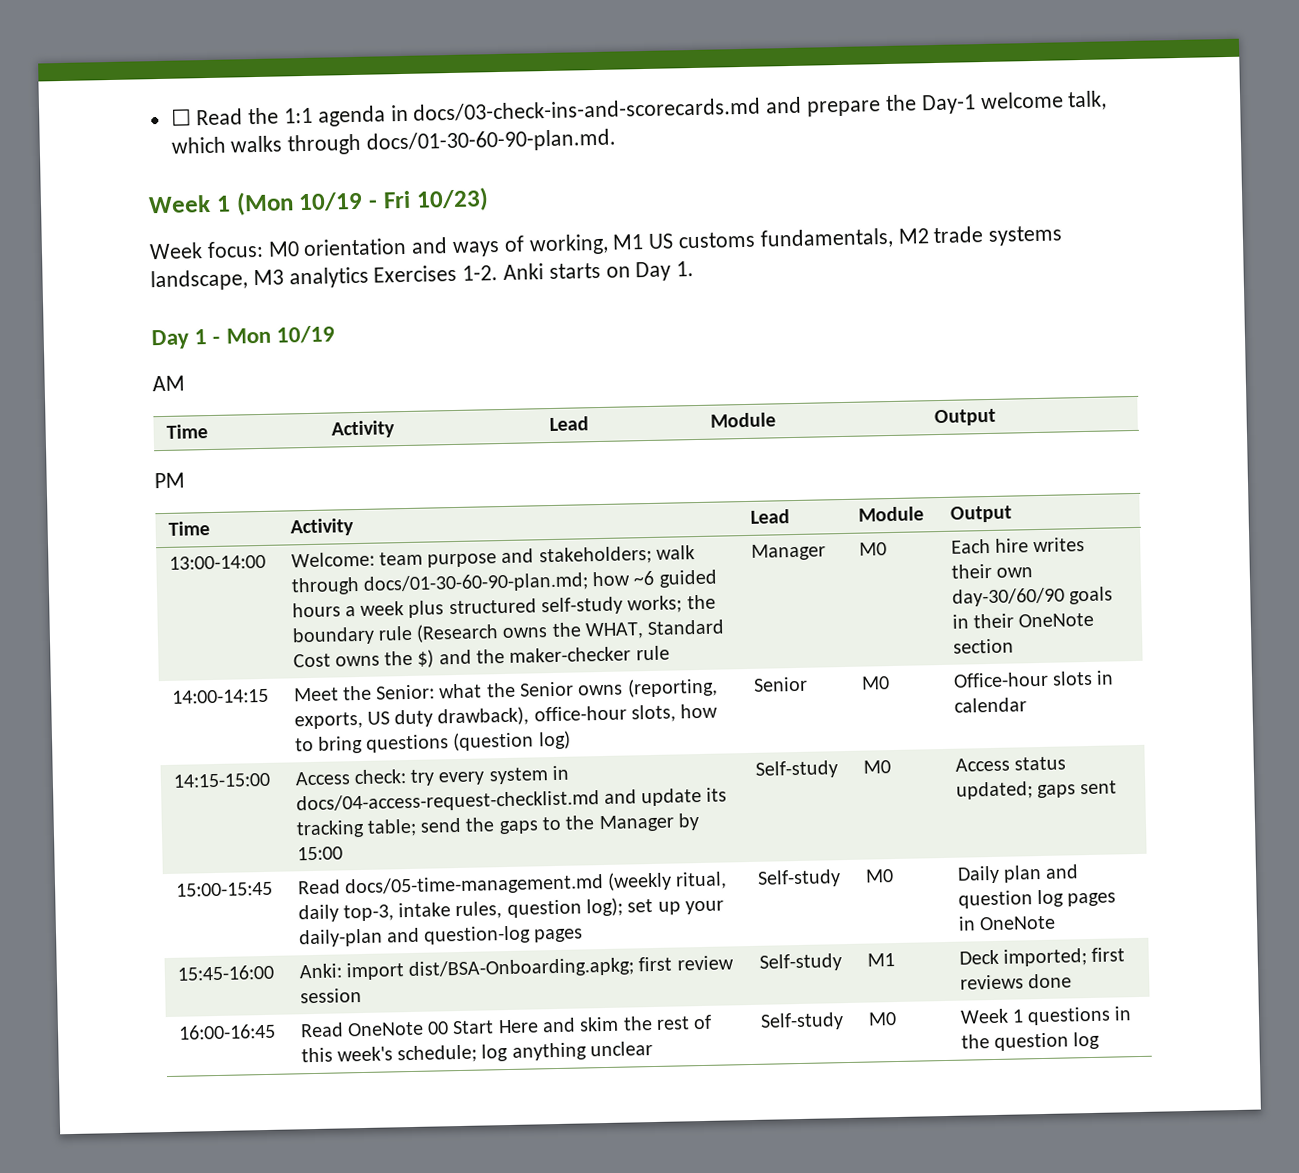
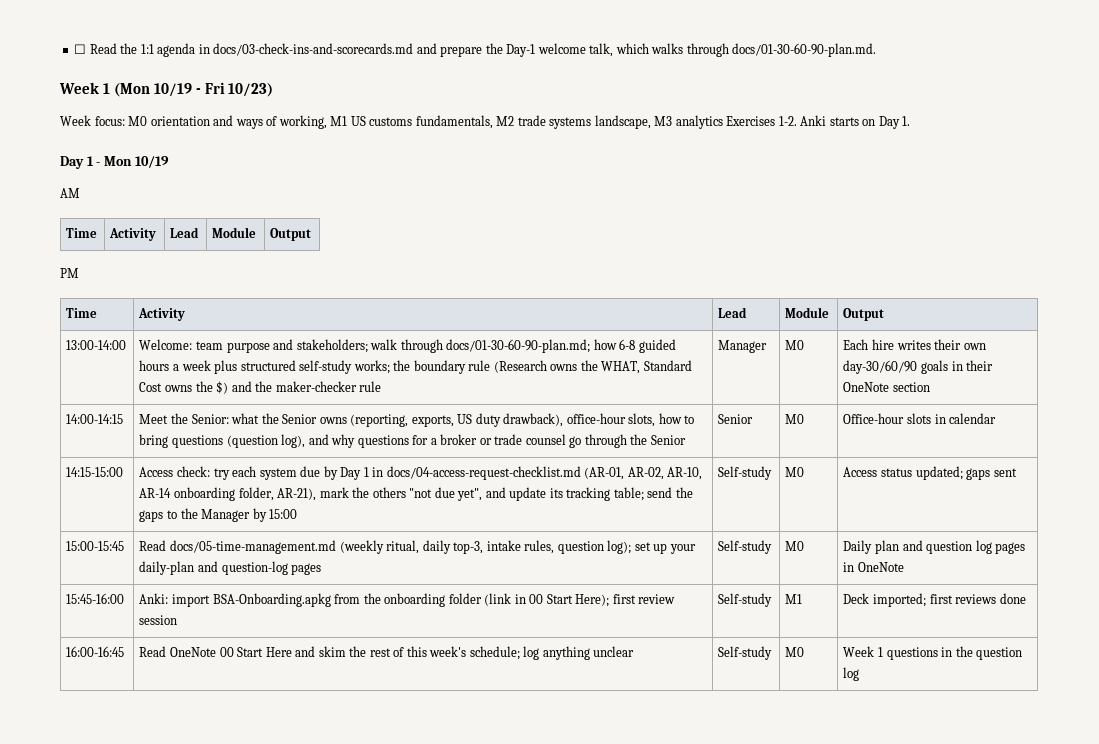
[633,570,655,586] ~6 -> [619,339,636,350] 6-8
[537,730,571,750] log) -> [281,434,686,448] log), and why questions for a broker or trade counsel go through the Senior
[438,765,569,786] [295,790,600,814] every system in docs/04-access-request-checklist.md -> [232,466,703,480] [139,487,483,501] each system due by Day 1 in docs/04-access-request-checklist.md (AR-01, AR-02, AR-10, AR-14 onboarding folder, AR-21), mark the others "not due yet",
[408,957,635,980] dist/BSA-Onboarding.apkg; -> [212,593,610,607] BSA-Onboarding.apkg from the onboarding folder (link in 00 Start Here);

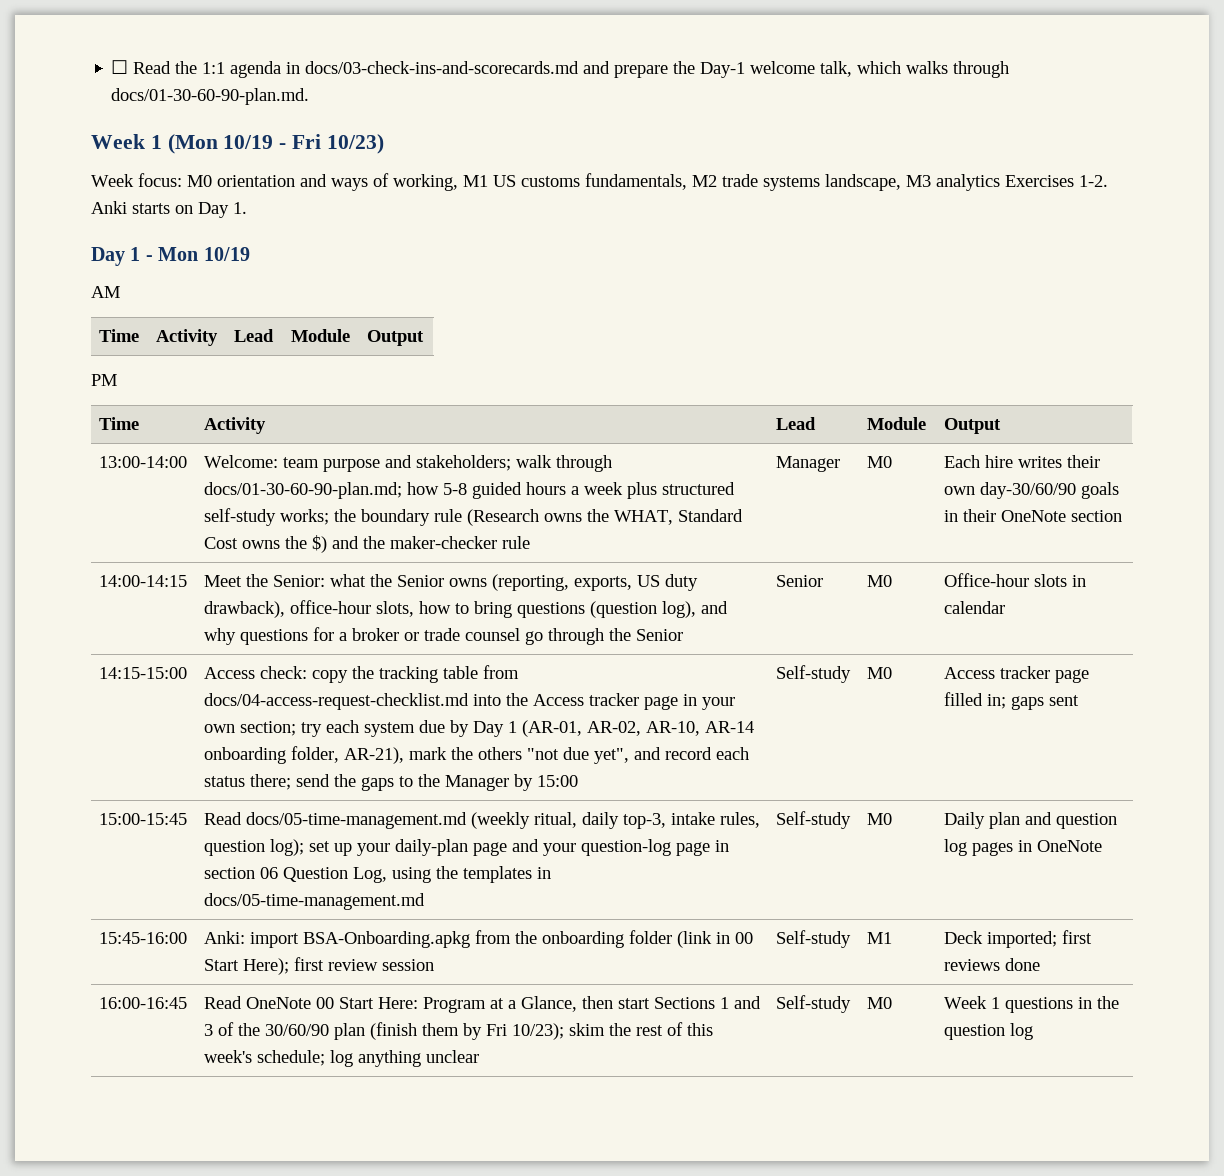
[619,339,636,350] 6-8 -> [443,483,468,495] 5-8
(210, 471) none -> [312,665,520,683] [204,693,736,710] [204,721,297,736] copy the tracking table from docs/04-access-request-checklist.md into the Access tracker page in your own section;
[372,466,581,480] in docs/04-access-request-checklist.md -> (518, 727) none
[509,487,644,501] update its tracking table; -> [665,747,750,760] [204,774,292,790] record each status there;
[880,466,963,480] status updated; -> [1000,666,1090,683] [944,692,1007,709] tracker page filled in;
[197,561,322,575] and question-log pages -> [473,839,730,856] [204,866,552,883] [204,893,426,910] page and your question-log page in section 06 Question Log, using the templates in docs/05-time-management.md
[265,646,316,657] Here and -> [378,996,762,1013] [204,1022,565,1040] Here: Program at a Glance, then start Sections 1 and 3 of the 30/60/90 plan (finish them by Fri 10/23);

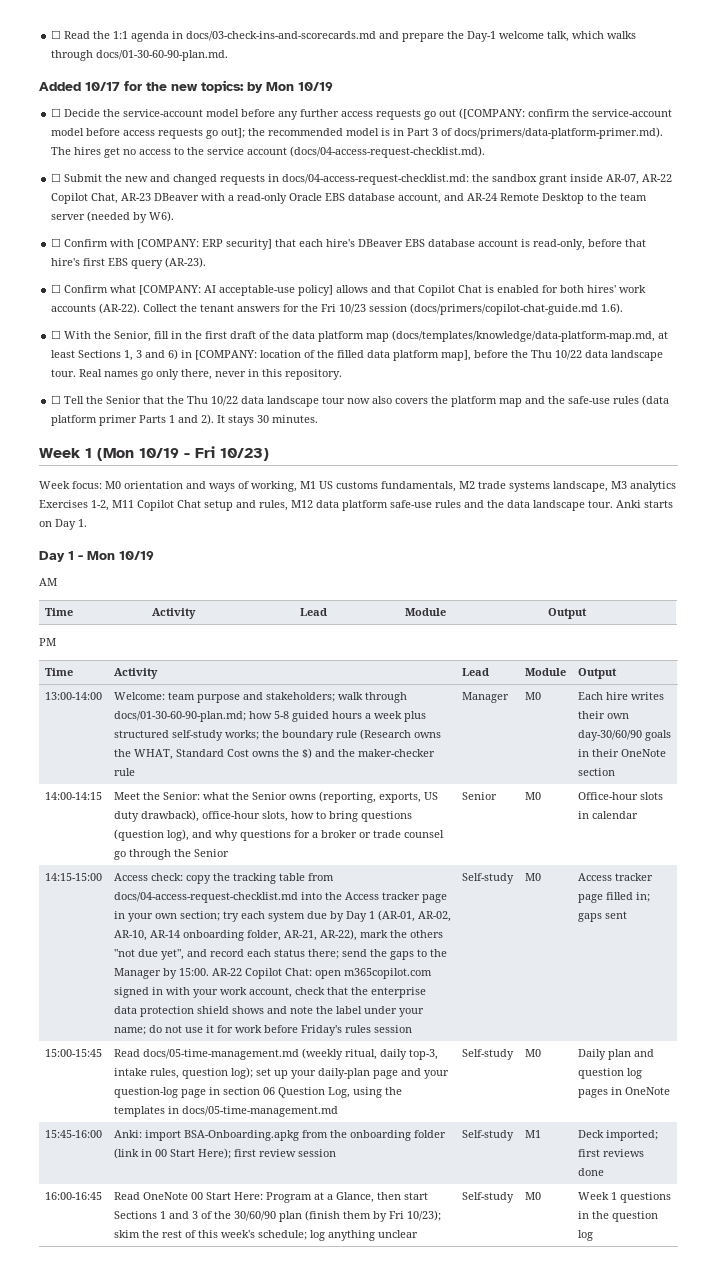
(310, 96) none -> [39,80,333,93] [51,108,673,120] [51,127,664,139] [51,146,486,158] [51,173,673,185] [51,193,648,204] [51,211,175,223] [51,238,647,250] [51,257,207,269] [51,284,647,296] [51,303,624,315] [51,330,669,342] [51,349,664,361] [51,369,343,380] [51,395,670,407] [51,414,319,426] // Added 10/17 for the new topics: by Mon 10/19 // ☐ Decide the service-account model before any further access requests go out ([COMPANY: confirm the service-account model before access requests go out]; the recommended model is in Part 3 of docs/primers/data-platform-primer.md). The hires get no access to the service account (docs/04-access-request-checklist.md). // ☐ Submit the new and changed requests in docs/04-access-request-checklist.md: the sandbox grant inside AR-07, AR-22 Copilot Chat, AR-23 DBeaver with a read-only Oracle EBS database account, and AR-24 Remote Desktop to the team server (needed by W6). // ☐ Confirm with [COMPANY: ERP security] that each hire's DBeaver EBS database account is read-only, before that hire's first EBS query (AR-23). // ☐ Confirm what [COMPANY: AI acceptable-use policy] allows and that Copilot Chat is enabled for both hires' work accounts (AR-22). Collect the tenant answers for the Fri 10/23 session (docs/primers/copilot-chat-guide.md 1.6). // ☐ With the Senior, fill in the first draft of the data platform map (docs/templates/knowledge/data-platform-map.md, at least Sections 1, 3 and 6) in [COMPANY: location of the filled data platform map], before the Thu 10/22 data landscape tour. Real names go only there, never in this repository. // ☐ Tell the Senior that the Thu 10/22 data landscape tour now also covers the platform map and the safe-use rules (data platform primer Parts 1 and 2). It stays 30 minutes.
[1079,175,1108,187] 1-2. -> [91,500,613,511] 1-2, M11 Copilot Chat setup and rules, M12 data platform safe-use rules and the data landscape tour.
[344,747,405,764] AR-21), -> [283,929,357,941] AR-21, AR-22),
[537,775,579,787] 15:00 -> [178,968,432,979] [113,987,426,998] [113,1006,424,1017] [113,1025,412,1036] 15:00. AR-22 Copilot Chat: open m365copilot.com signed in with your work account, check that the enterprise data protection shield shows and note the label under your name; do not use it for work before Friday's rules session

